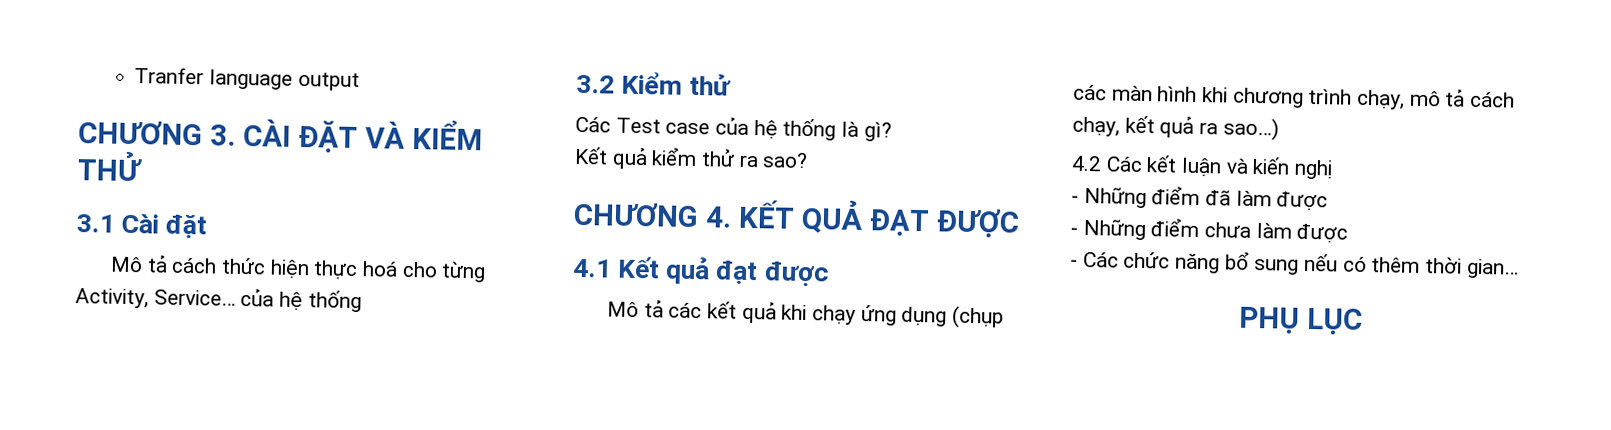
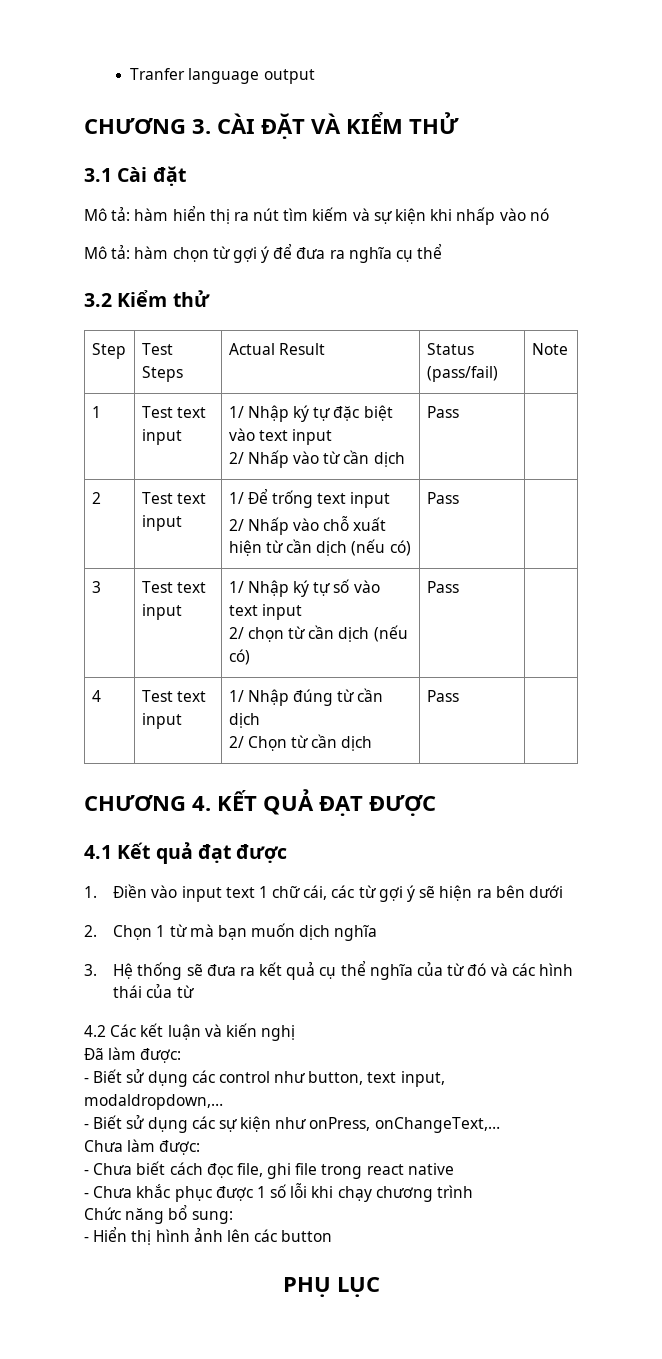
[146,255,487,283] [75,288,362,313] [576,71,732,96] [575,116,892,142] [574,146,809,170] tả cách thức hiện thực hoá cho từng Activity, Service… của hệ thống // 3.2 Kiểm thử // Các Test case của hệ thống là gì? // Kết quả kiểm thử ra sao? -> [111,206,549,225] [84,244,443,263] [84,290,210,307] [91,343,126,359] [141,343,173,355] [141,366,183,382] [228,343,325,355] [426,343,474,355] [426,366,498,382] [531,343,568,355] [91,406,101,418] [141,406,206,418] [141,429,182,445] [228,405,393,422] [228,428,332,445] [228,450,405,468] [426,406,459,418] [91,492,101,504] [141,492,206,504] [141,515,182,531] [228,489,391,508] [228,516,387,535] [228,539,411,556] [426,492,459,504] [91,581,101,593] [141,581,206,593] [141,604,182,620] [228,579,380,597] [228,604,302,620] [228,625,408,642] [228,649,250,665] [426,581,459,593] [91,690,101,702] [141,690,206,702] [141,713,182,729] [228,688,384,706] [228,713,260,728] [228,734,373,751] [426,690,459,702] tả: hàm hiển thị ra nút tìm kiếm và sự kiện khi nhấp vào nó // Mô tả: hàm chọn từ gợi ý để đưa ra nghĩa cụ thể // 3.2 Kiểm thử // Step | Test Steps | Actual Result | Status (pass/fail) | Note // 1 | Test text input | 1/ Nhập ký tự đặc biệt vào text input // 2/ Nhấp vào từ cần dịch | Pass | // 2 | Test text input | 1/ Để trống text input // 2/ Nhấp vào chỗ xuất hiện từ cần dịch (nếu có) | Pass | // 3 | Test text input | 1/ Nhập ký tự số vào text input // 2/ chọn từ cần dịch (nếu có) | Pass | // 4 | Test text input | 1/ Nhập đúng từ cần dịch // 2/ Chọn từ cần dịch | Pass |
[607,300,1005,329] [1073,84,1516,110] [1072,115,1279,141] Mô tả các kết quả khi chạy ứng dụng (chụp các màn hình khi chương trình chạy, mô tả cách chạy, kết quả ra sao…) -> [84,884,563,902] [84,923,378,941] [84,961,573,980] [113,984,194,998] 1. Điền vào input text 1 chữ cái, các từ gợi ý sẽ hiện ra bên dưới // 2. Chọn 1 từ mà bạn muốn dịch nghĩa // 3. Hệ thống sẽ đưa ra kết quả cụ thể nghĩa của từ đó và các hình thái của từ
[1071,186,1329,211] [1070,218,1349,243] [1070,251,1519,279] - Những điểm đã làm được // - Những điểm chưa làm được // - Các chức năng bổ sung nếu có thêm thời gian… -> [84,1047,182,1063] [84,1069,445,1087] [84,1094,223,1110] [84,1115,500,1133] [84,1139,201,1155] [84,1161,454,1179] [84,1183,474,1202] [84,1205,233,1224] [84,1227,333,1245] Đã làm được: // - Biết sử dụng các control như button, text input, modaldropdown,… // - Biết sử dụng các sự kiện như onPress, onChangeText,… // Chưa làm được: // - Chưa biết cách đọc file, ghi file trong react native // - Chưa khắc phục được 1 số lỗi khi chạy chương trình // Chức năng bổ sung: // - Hiển thị hình ảnh lên các button

